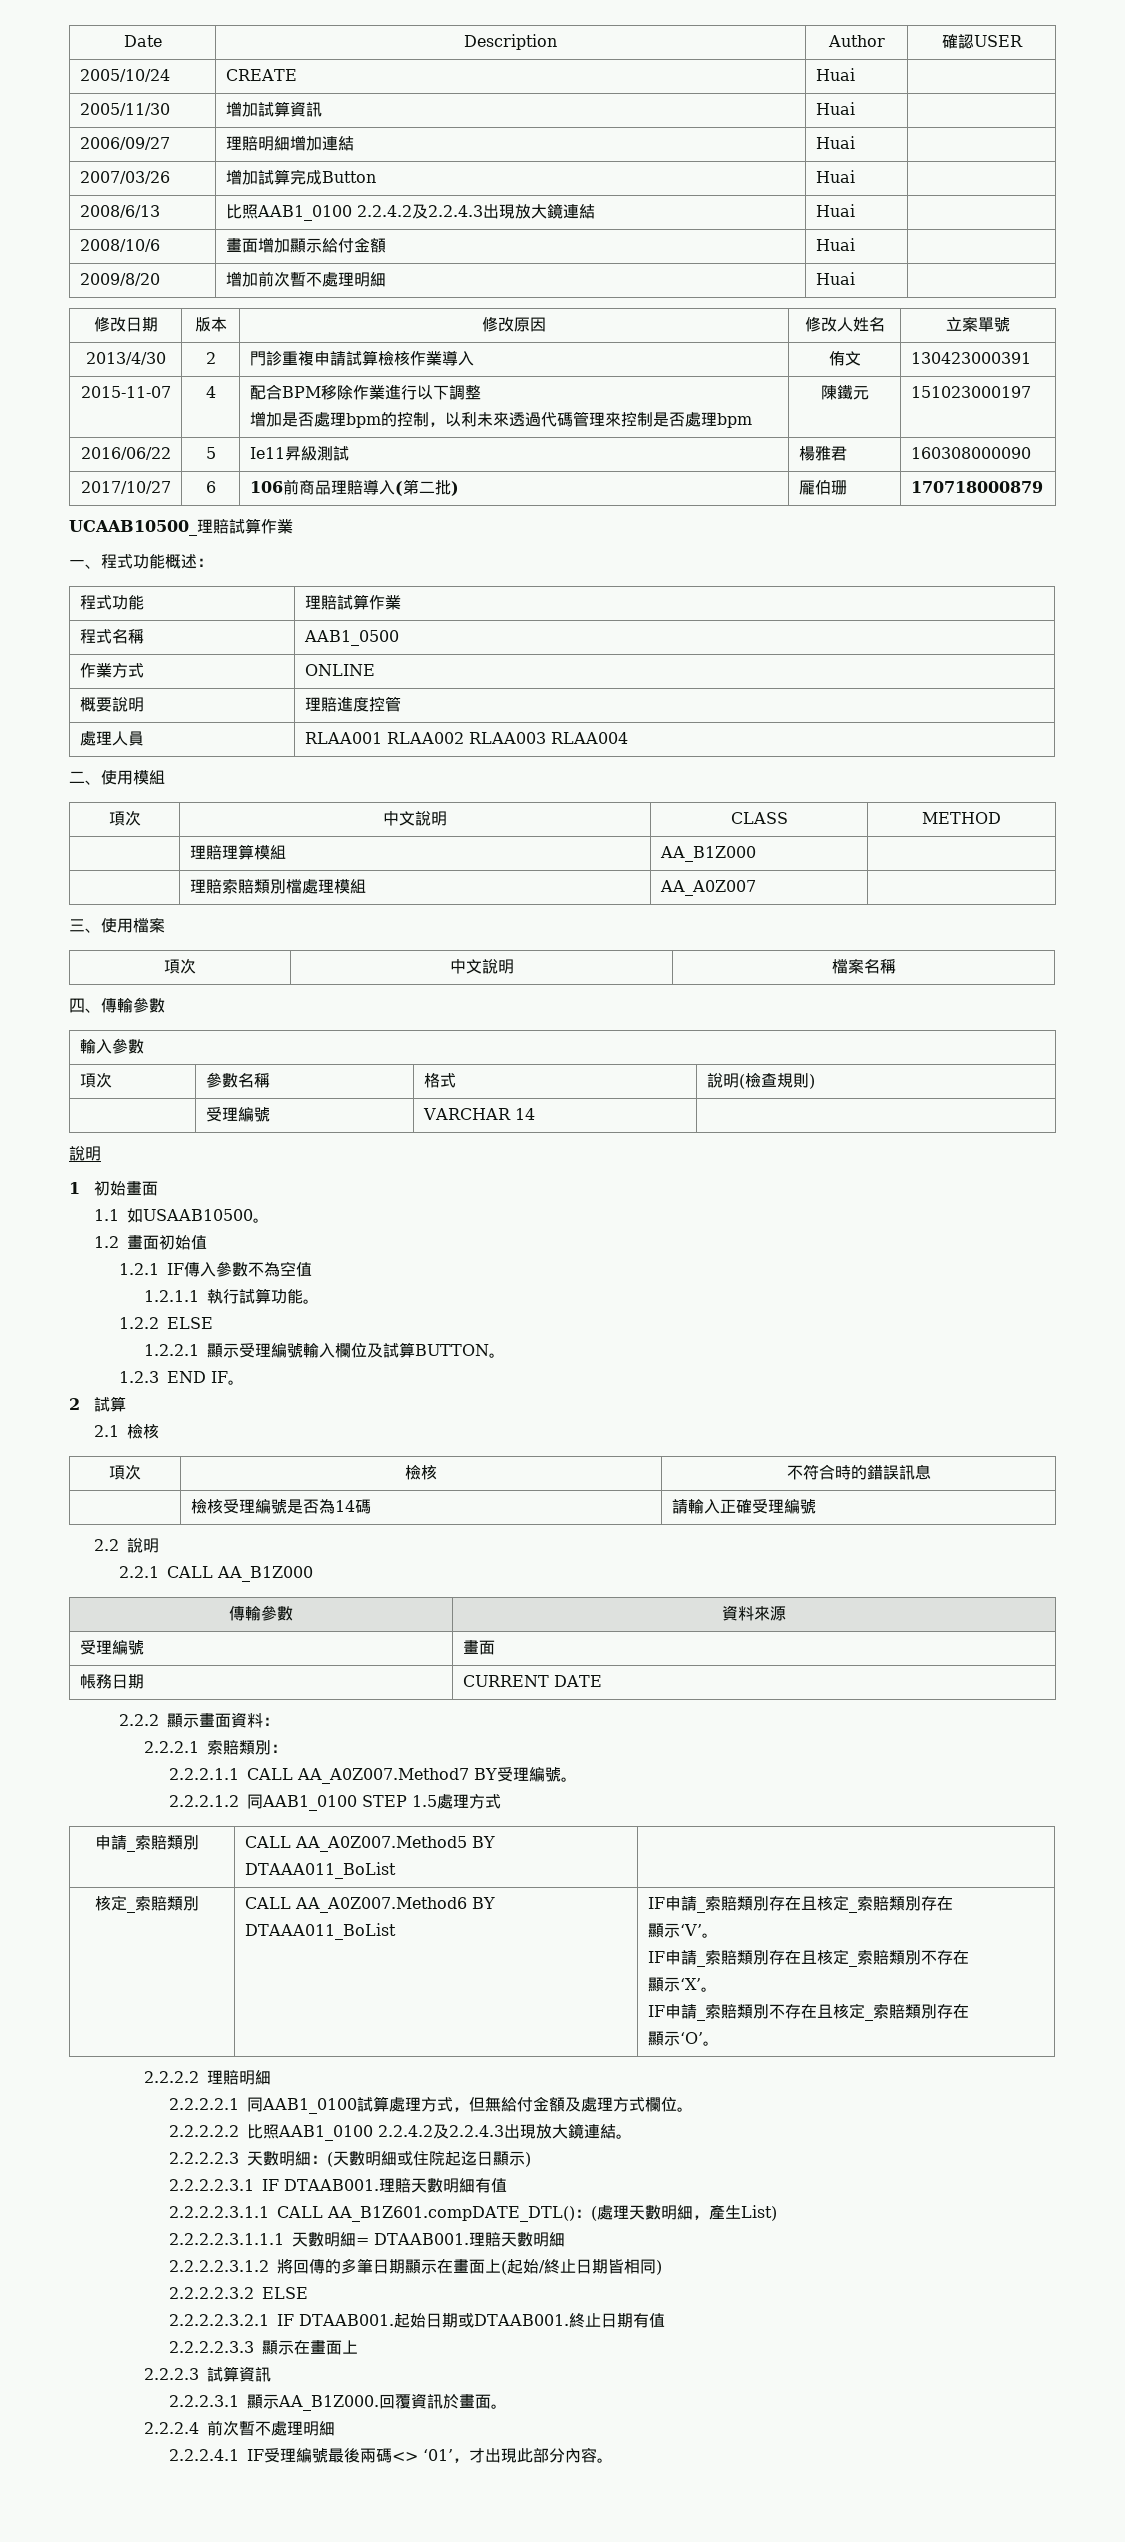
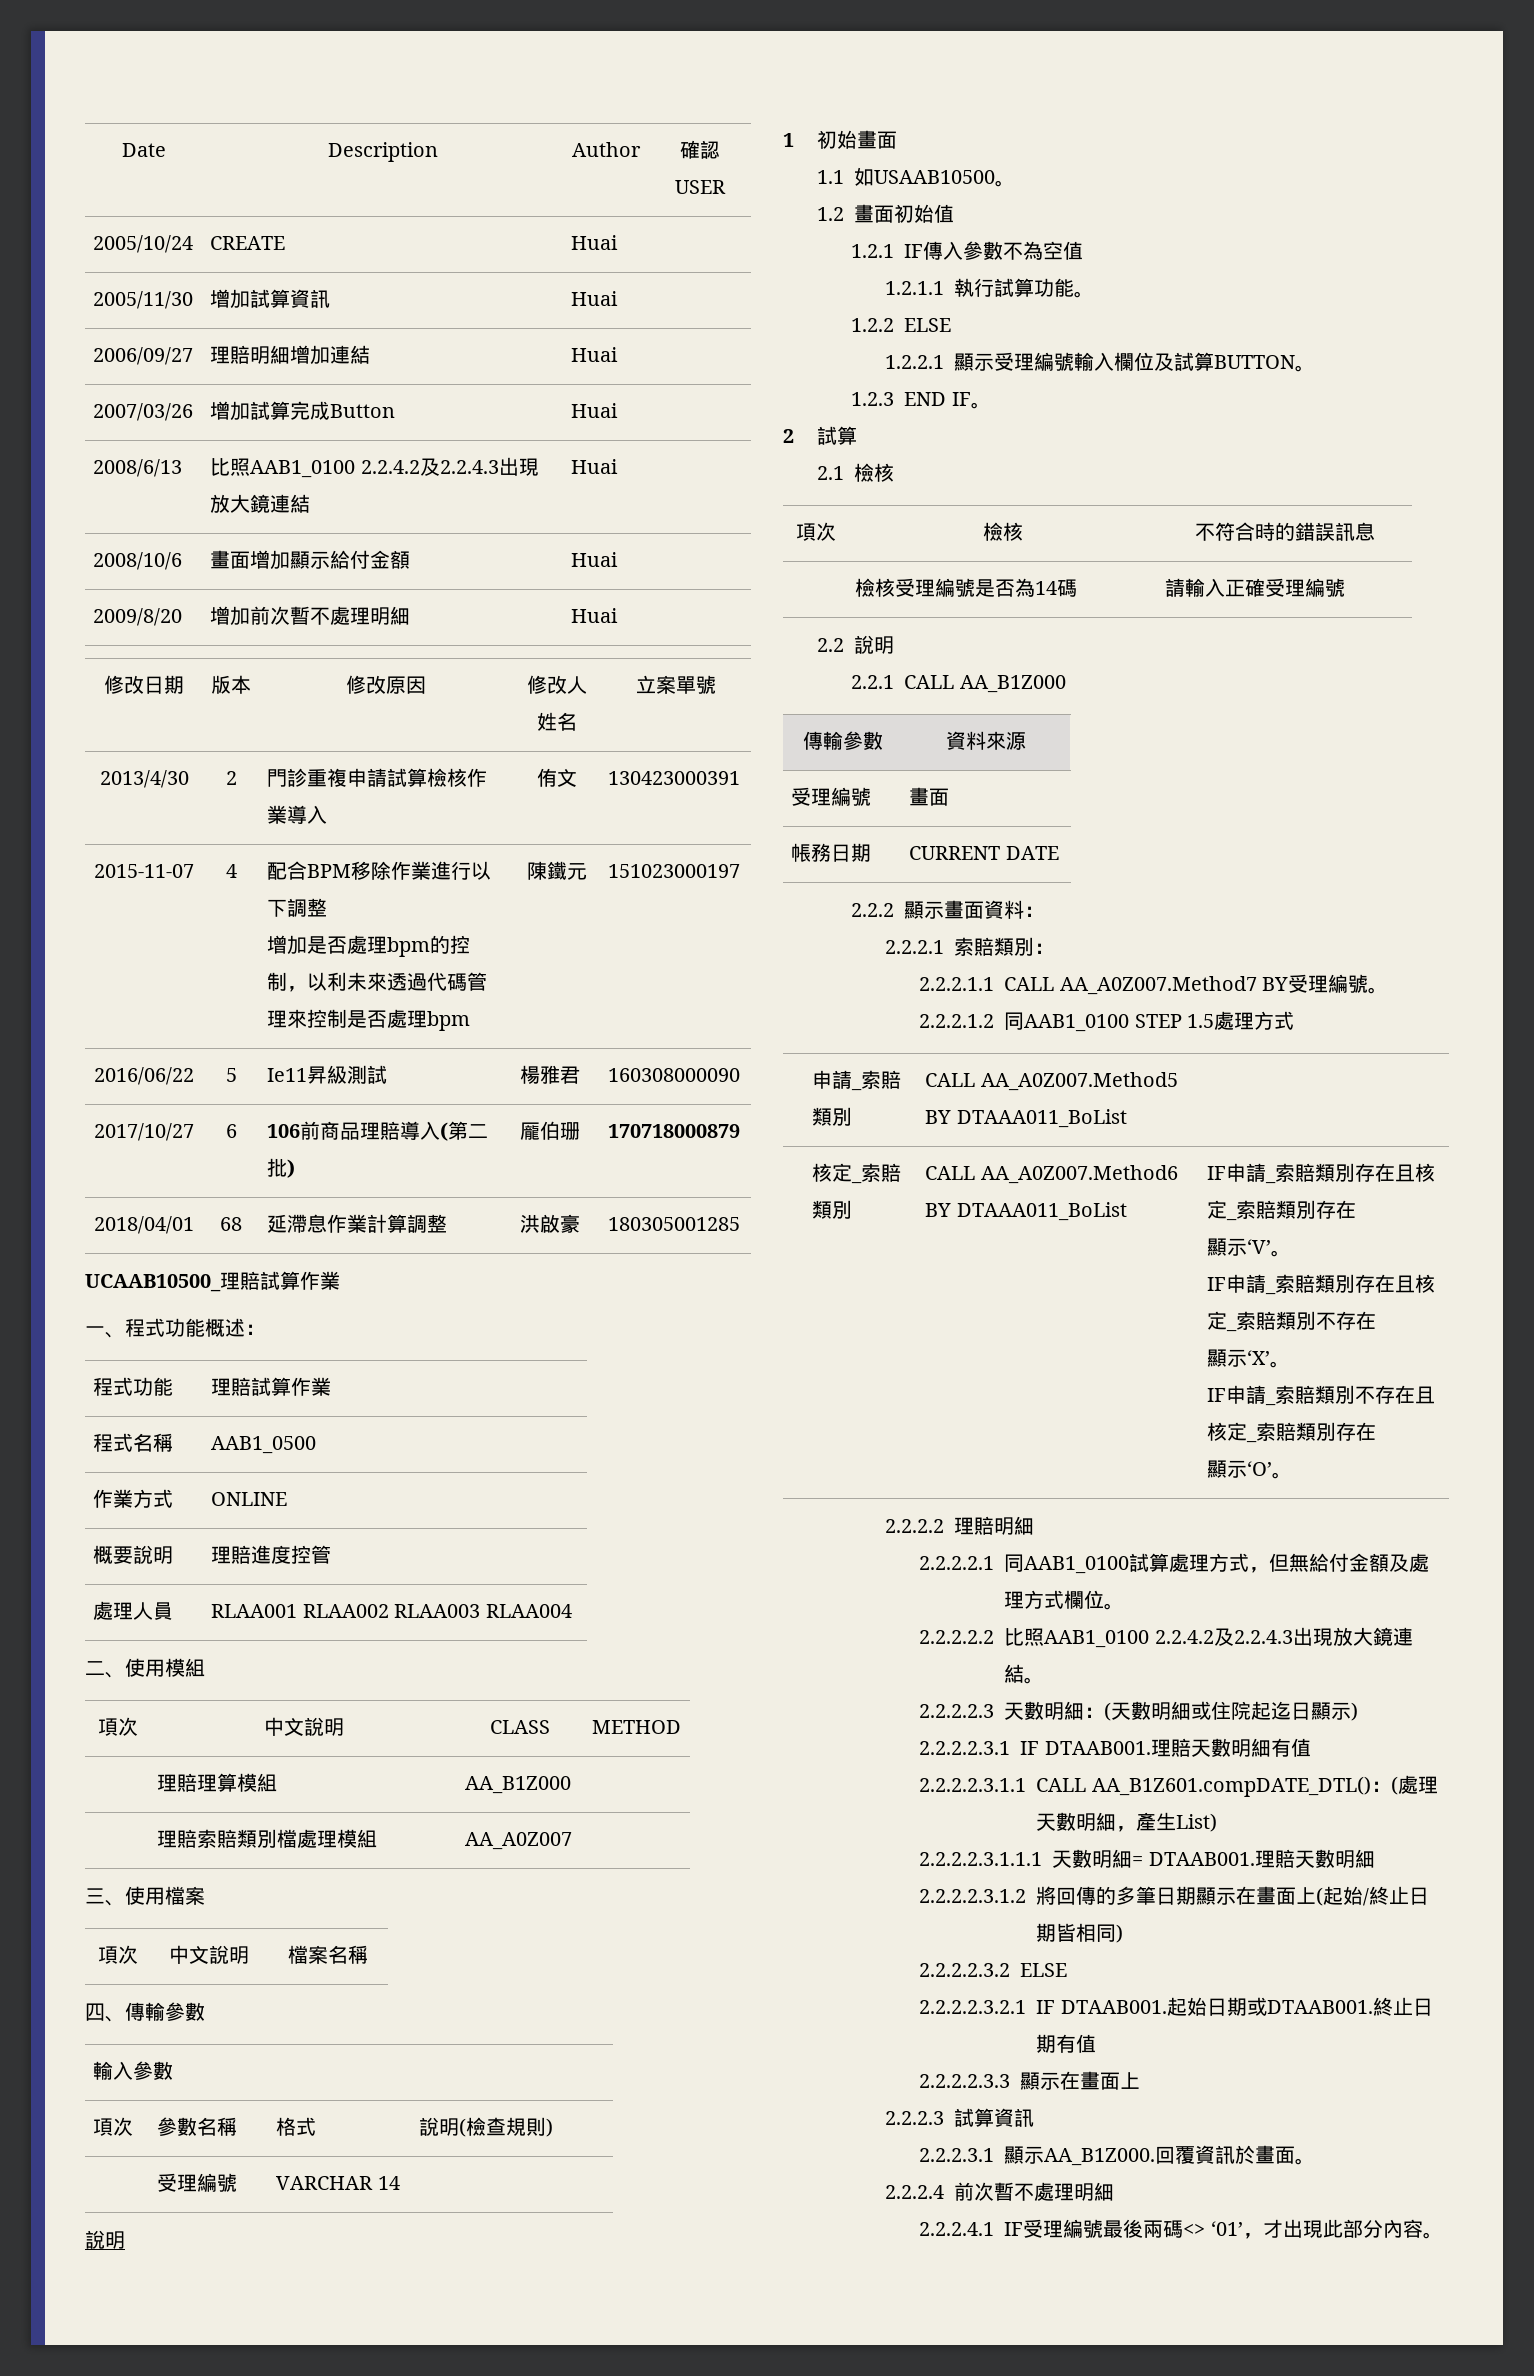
(1043, 487) none -> [94,1216,194,1234] [220,1217,242,1231] [267,1214,448,1233] [520,1214,581,1233] [608,1217,741,1231] // 2018/04/01 | 68 | 延滯息作業計算調整 | 洪啟豪 | 180305001285

